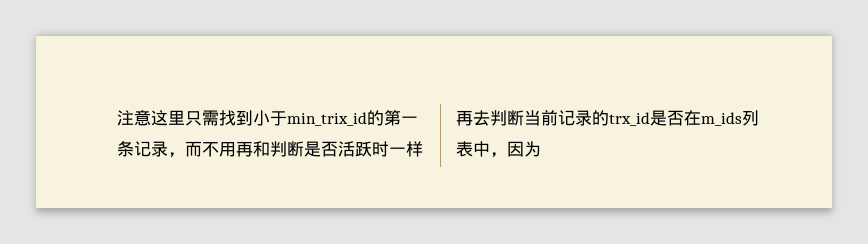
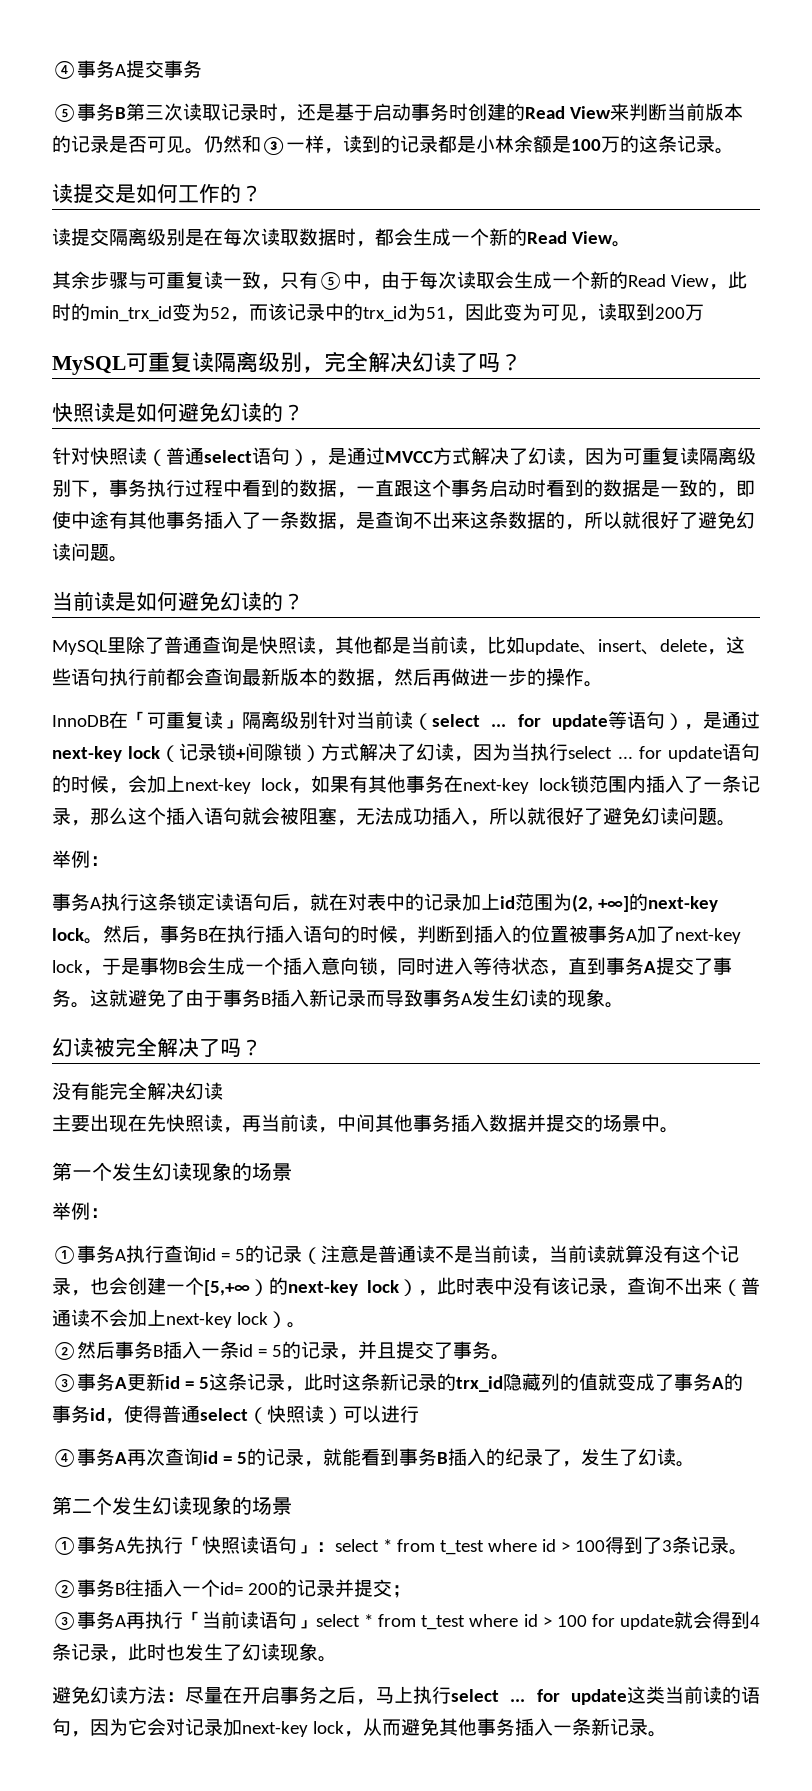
[117,110,418,126] [117,141,423,158] [456,110,759,126] [456,141,541,158] 注意这里只需找到小于min_trix_id的第一条记录，而不用再和判断是否活跃时一样再去判断当前记录的trx_id是否在m_ids列表中，因为 -> [52,60,202,79] [52,103,743,122] [52,135,734,155] [52,183,262,204] [52,228,631,247] [52,271,747,290] [52,303,704,322] [52,351,522,375] [52,402,304,422] [52,447,756,466] [52,479,755,498] [52,511,755,530] [52,543,128,562] [52,591,304,611] [52,636,745,655] [52,668,603,687] [52,711,760,730] [52,743,760,762] [52,775,760,794] [52,807,736,826] [52,850,109,868] [52,893,718,912] [52,925,741,944] [52,957,732,976] [52,989,624,1008] [52,1037,262,1057] [52,1082,223,1100] [52,1114,679,1133] [52,1162,292,1182] [52,1202,109,1220] [52,1245,739,1264] [52,1277,760,1296] [52,1309,306,1328] [52,1341,510,1360] [52,1373,743,1392] [52,1405,419,1424] [52,1448,695,1467] [52,1496,292,1516] [52,1536,748,1555] [52,1579,411,1598] [52,1611,760,1630] [52,1643,337,1662] [52,1686,760,1705] [52,1718,667,1737] ④事务A提交事务 // ⑤事务B第三次读取记录时，还是基于启动事务时创建的Read View来判断当前版本的记录是否可见。仍然和③一样，读到的记录都是小林余额是100万的这条记录。 // 读提交是如何工作的？ // 读提交隔离级别是在每次读取数据时，都会生成一个新的Read View。 // 其余步骤与可重复读一致，只有⑤中，由于每次读取会生成一个新的Read View，此时的min_trx_id变为52，而该记录中的trx_id为51，因此变为可见，读取到200万 // MySQL可重复读隔离级别，完全解决幻读了吗？ // 快照读是如何避免幻读的？ // 针对快照读（普通select语句），是通过MVCC方式解决了幻读，因为可重复读隔离级别下，事务执行过程中看到的数据，一直跟这个事务启动时看到的数据是一致的，即使中途有其他事务插入了一条数据，是查询不出来这条数据的，所以就很好了避免幻读问题。 // 当前读是如何避免幻读的？ // MySQL里除了普通查询是快照读，其他都是当前读，比如update、insert、delete，这些语句执行前都会查询最新版本的数据，然后再做进一步的操作。 // InnoDB在「可重复读」隔离级别针对当前读（select ... for update等语句），是通过next-key lock（记录锁+间隙锁）方式解决了幻读，因为当执行select ... for update语句的时候，会加上next-key lock，如果有其他事务在next-key lock锁范围内插入了一条记录，那么这个插入语句就会被阻塞，无法成功插入，所以就很好了避免幻读问题。 // 举例： // 事务A执行这条锁定读语句后，就在对表中的记录加上id范围为(2, +∞]的next-key lock。然后，事务B在执行插入语句的时候，判断到插入的位置被事务A加了next-key lock，于是事物B会生成一个插入意向锁，同时进入等待状态，直到事务A提交了事务。这就避免了由于事务B插入新记录而导致事务A发生幻读的现象。 // 幻读被完全解决了吗？ // 没有能完全解决幻读 // 主要出现在先快照读，再当前读，中间其他事务插入数据并提交的场景中。 // 第一个发生幻读现象的场景 // 举例： // ①事务A执行查询id = 5的记录（注意是普通读不是当前读，当前读就算没有这个记录，也会创建一个[5,+∞）的next-key lock），此时表中没有该记录，查询不出来（普通读不会加上next-key lock）。 // ②然后事务B插入一条id = 5的记录，并且提交了事务。 // ③事务A更新id = 5这条记录，此时这条新记录的trx_id隐藏列的值就变成了事务A的事务id，使得普通select（快照读）可以进行 // ④事务A再次查询id = 5的记录，就能看到事务B插入的纪录了，发生了幻读。 // 第二个发生幻读现象的场景 // ①事务A先执行「快照读语句」：select * from t_test where id > 100得到了3条记录。 // ②事务B往插入一个id= 200的记录并提交； // ③事务A再执行「当前读语句」select * from t_test where id > 100 for update就会得到4条记录，此时也发生了幻读现象。 // 避免幻读方法：尽量在开启事务之后，马上执行select ... for update这类当前读的语句，因为它会对记录加next-key lock，从而避免其他事务插入一条新记录。

